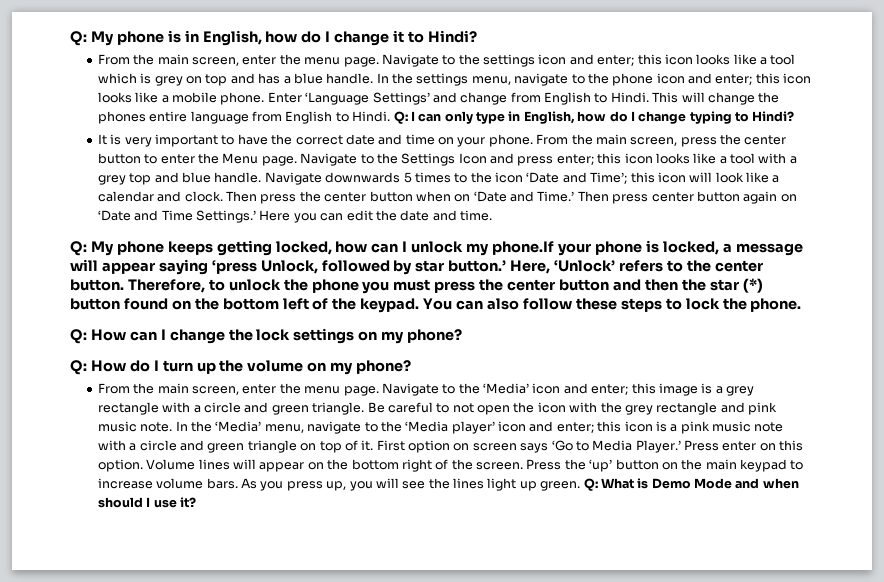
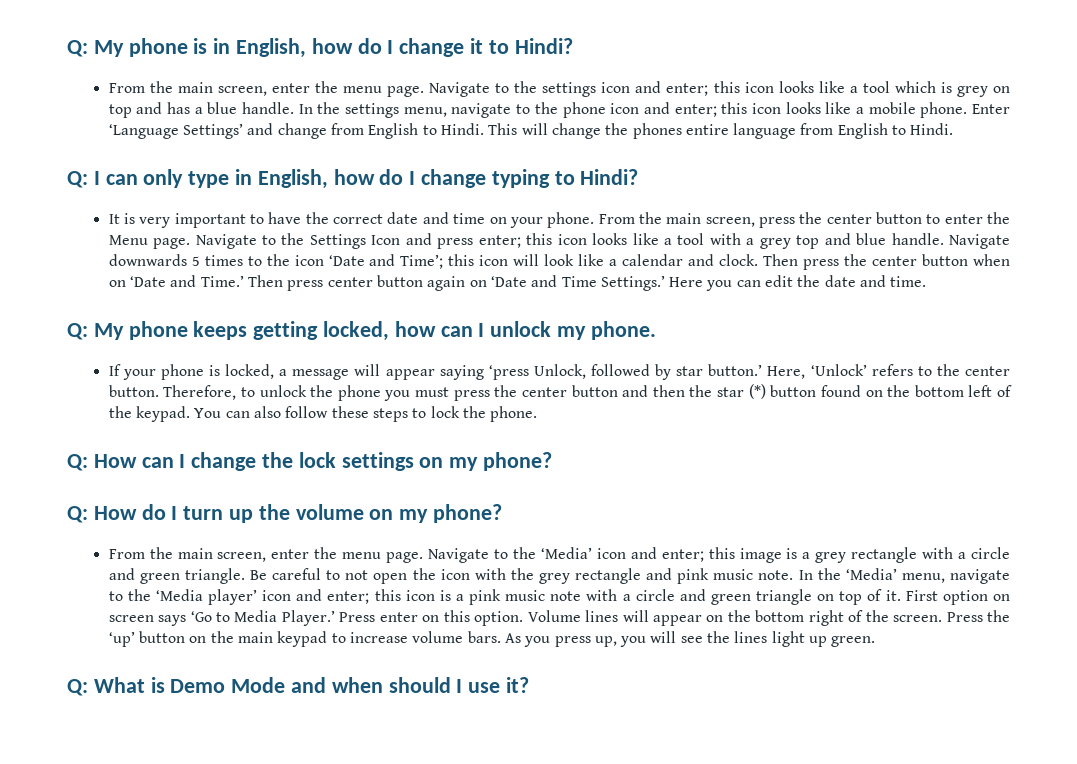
(391, 116) none -> (954, 129) //
[492,241,555,255] phone.If -> [590,321,656,340] [108,364,121,376] phone. // If
(581, 486) none -> (876, 641) //

